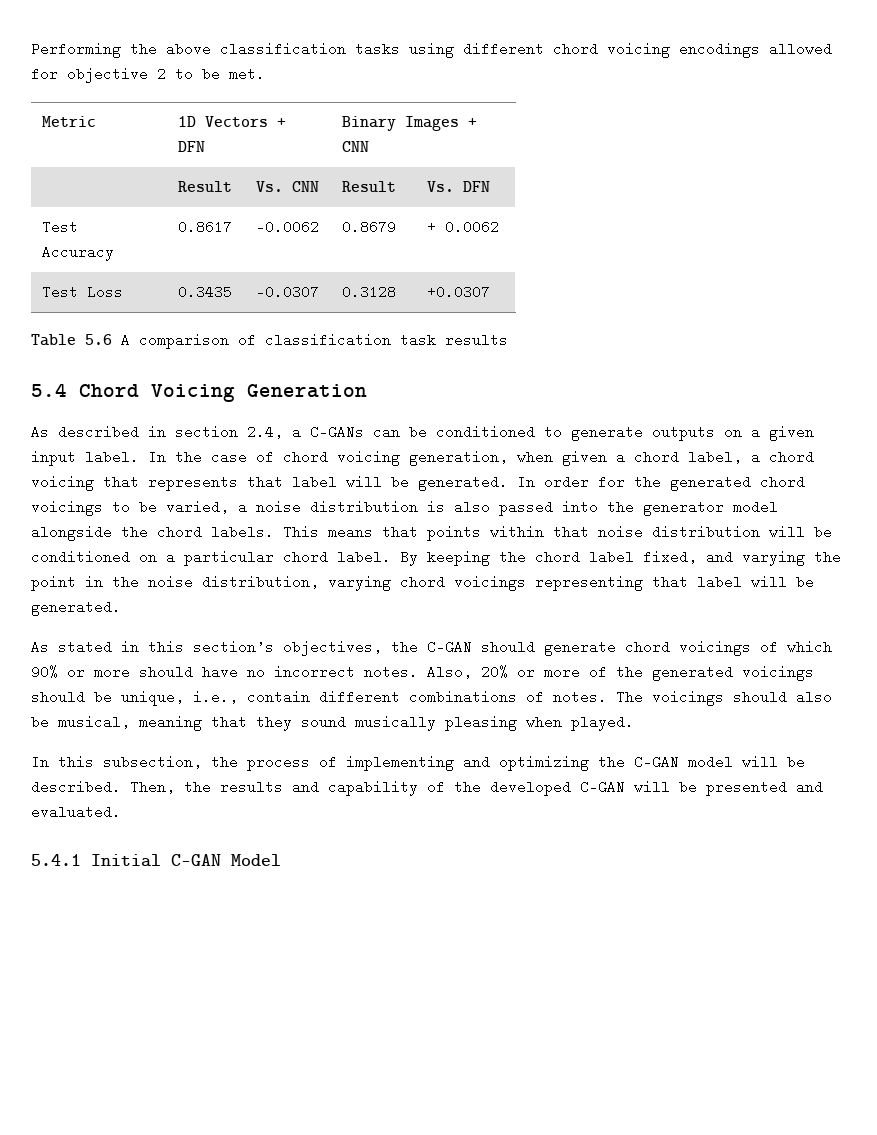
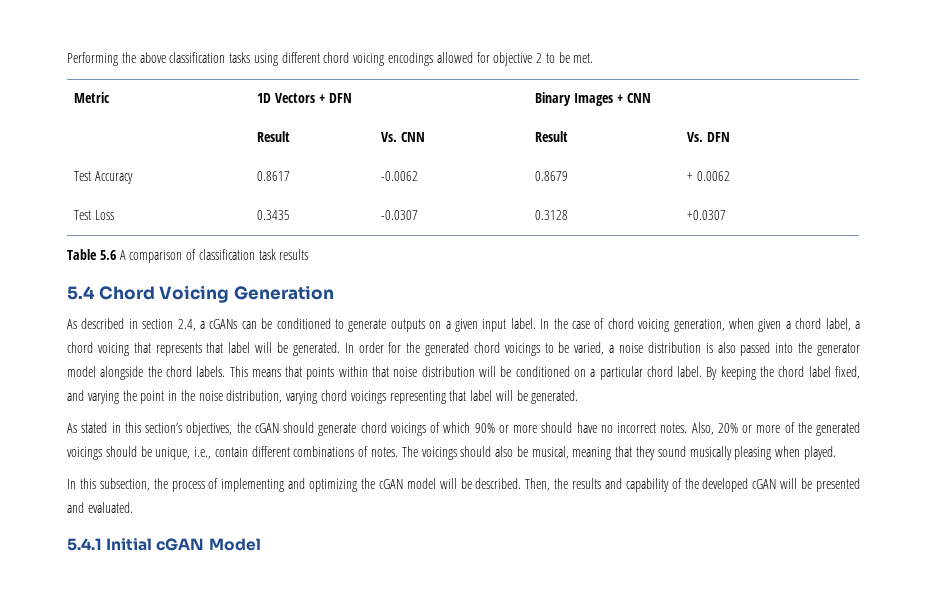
[310,425,364,439] C-GANs -> [209,319,238,329] cGANs
[427,640,472,654] C-GAN -> [254,423,279,433] cGAN
[634,755,679,769] C-GAN -> [378,479,403,489] cGAN
[580,780,625,794] C-GAN -> [752,479,777,489] cGAN
[171,854,221,866] C-GAN -> [156,538,205,551] cGAN

